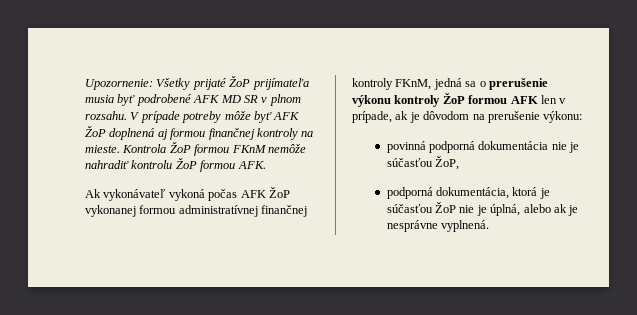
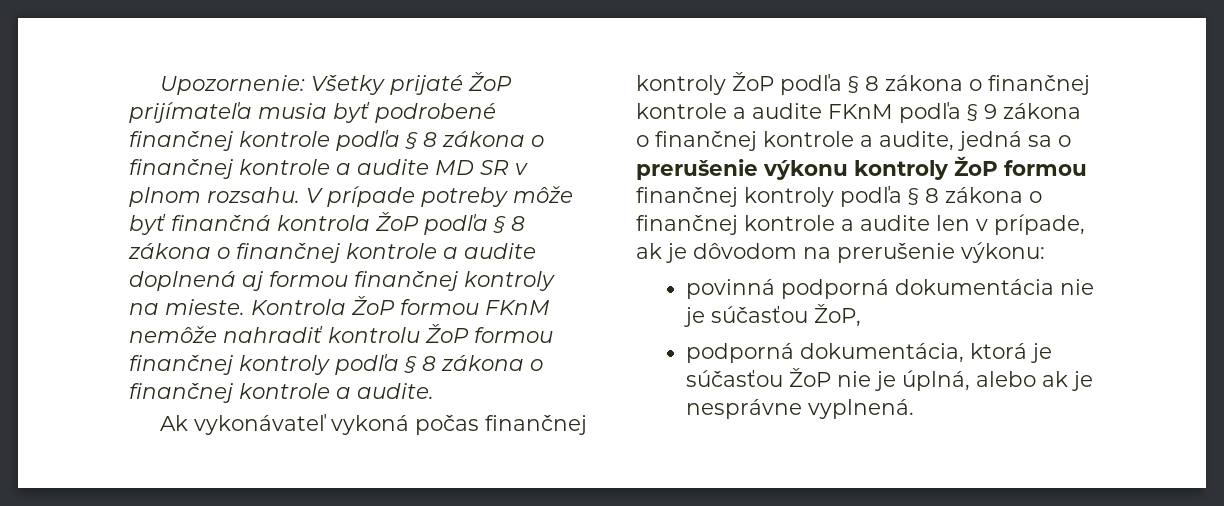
[193,95,220,103] AFK -> [129,130,544,151] [129,159,429,179] finančnej kontrole podľa § 8 zákona o finančnej kontrole a audite
[273,112,300,120] [85,126,106,137] AFK ŽoP -> [171,212,525,235] [128,243,536,263] finančná kontrola ŽoP podľa § 8 zákona o finančnej kontrole a audite
[237,161,266,169] [85,187,290,201] [85,205,308,217] [352,78,432,90] AFK. // Ak vykonávateľ vykoná počas AFK ŽoP vykonanej formou administratívnej finančnej kontroly FKnM, -> [129,354,543,375] [129,383,434,403] [160,414,588,435] [636,72,1090,95] [636,102,1081,123] [636,131,954,151] finančnej kontroly podľa § 8 zákona o finančnej kontrole a audite. // Ak vykonávateľ vykoná počas finančnej kontroly ŽoP podľa § 8 zákona o finančnej kontrole a audite FKnM podľa § 9 zákona o finančnej kontrole a audite,
[510,96,538,104] AFK -> [636,186,1042,207] [636,215,930,235] finančnej kontroly podľa § 8 zákona o finančnej kontrole a audite

